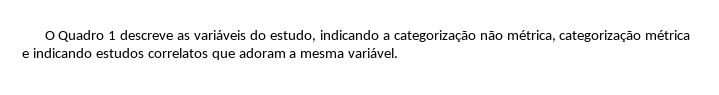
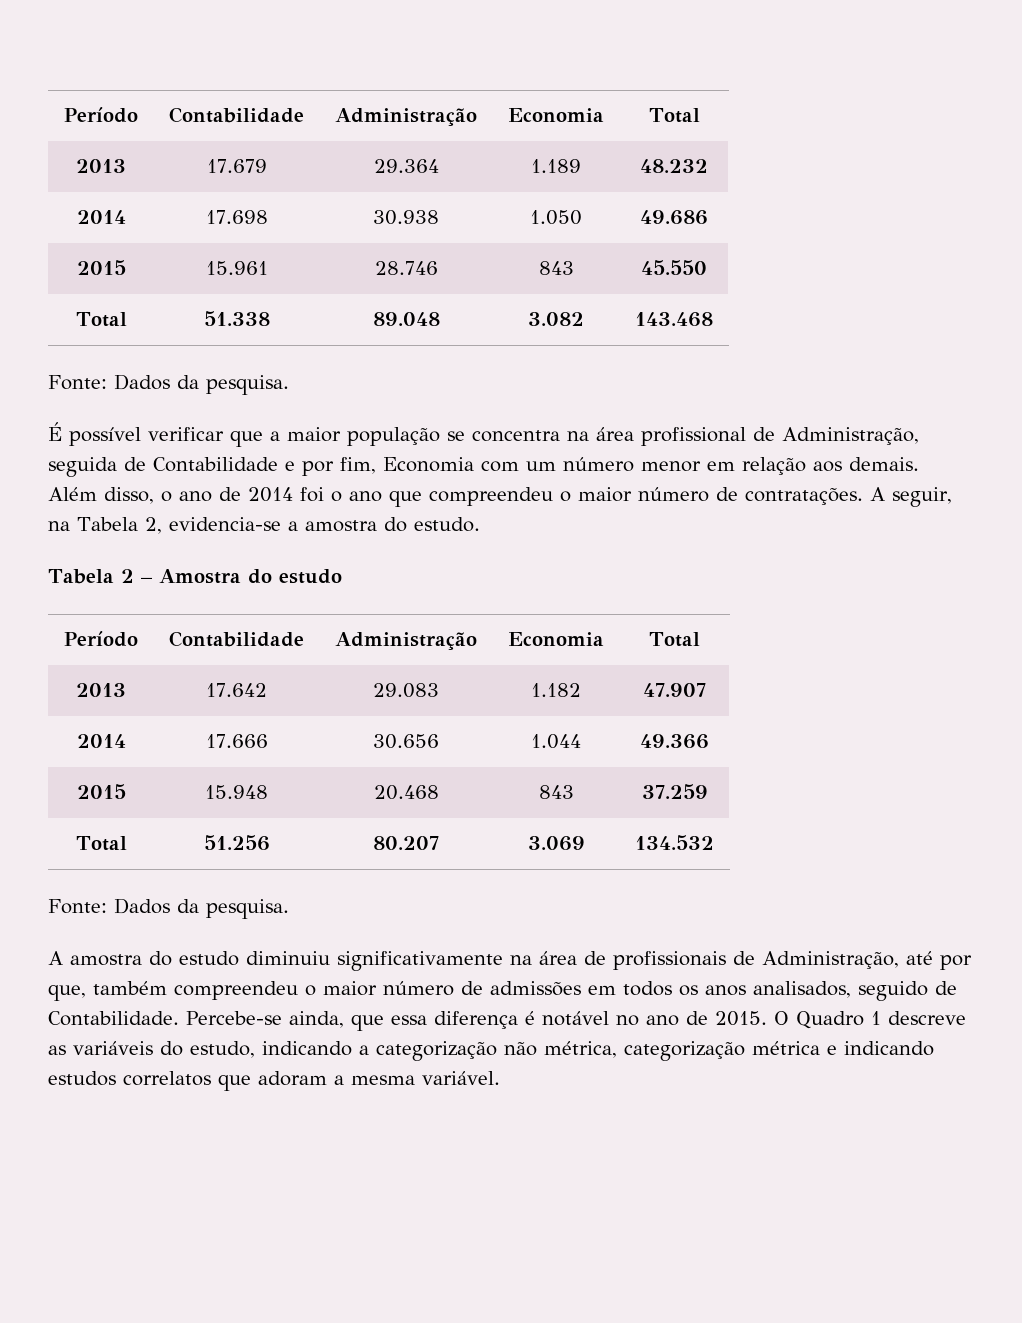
(44, 35) none -> [64,107,139,123] [169,107,304,123] [335,108,477,126] [508,108,604,122] [648,108,700,123] [76,159,126,173] [206,159,267,173] [373,159,439,173] [531,159,581,173] [640,159,708,173] [76,210,126,224] [205,210,268,224] [373,210,439,225] [530,210,582,225] [640,210,708,225] [76,260,126,275] [205,261,268,275] [374,261,438,275] [538,261,574,275] [641,260,707,275] [75,312,127,327] [203,311,270,326] [372,312,440,326] [528,312,584,326] [635,312,713,327] [48,374,289,395] [48,422,919,447] [48,457,919,477] [48,487,952,507] [48,517,480,534] [48,569,342,584] [64,631,139,647] [169,631,304,647] [335,632,477,650] [508,632,604,646] [649,632,701,647] [76,683,126,697] [206,683,267,697] [373,683,439,698] [531,683,581,697] [643,683,706,697] [76,734,126,748] [205,734,268,748] [373,734,439,749] [531,734,581,749] [640,734,709,749] [76,784,126,799] [205,785,268,799] [373,785,439,800] [538,785,574,799] [641,784,708,799] [75,836,127,851] [203,835,270,851] [373,836,439,850] [527,836,585,851] [635,835,714,850] [48,898,289,919] [48,951,972,971] [48,981,957,1001] [48,1011,767,1031] Período | Contabilidade | Administração | Economia | Total // 2013 | 17.679 | 29.364 | 1.189 | 48.232 // 2014 | 17.698 | 30.938 | 1.050 | 49.686 // 2015 | 15.961 | 28.746 | 843 | 45.550 // Total | 51.338 | 89.048 | 3.082 | 143.468 // Fonte: Dados da pesquisa. // É possível verificar que a maior população se concentra na área profissional de Administração, seguida de Contabilidade e por fim, Economia com um número menor em relação aos demais. Além disso, o ano de 2014 foi o ano que compreendeu o maior número de contratações. A seguir, na Tabela 2, evidencia-se a amostra do estudo. // Tabela 2 – Amostra do estudo // Período | Contabilidade | Administração | Economia | Total // 2013 | 17.642 | 29.083 | 1.182 | 47.907 // 2014 | 17.666 | 30.656 | 1.044 | 49.366 // 2015 | 15.948 | 20.468 | 843 | 37.259 // Total | 51.256 | 80.207 | 3.069 | 134.532 // Fonte: Dados da pesquisa. // A amostra do estudo diminuiu significativamente na área de profissionais de Administração, até por que, também compreendeu o maior número de admissões em todos os anos analisados, seguido de Contabilidade. Percebe-se ainda, que essa diferença é notável no ano de 2015.

